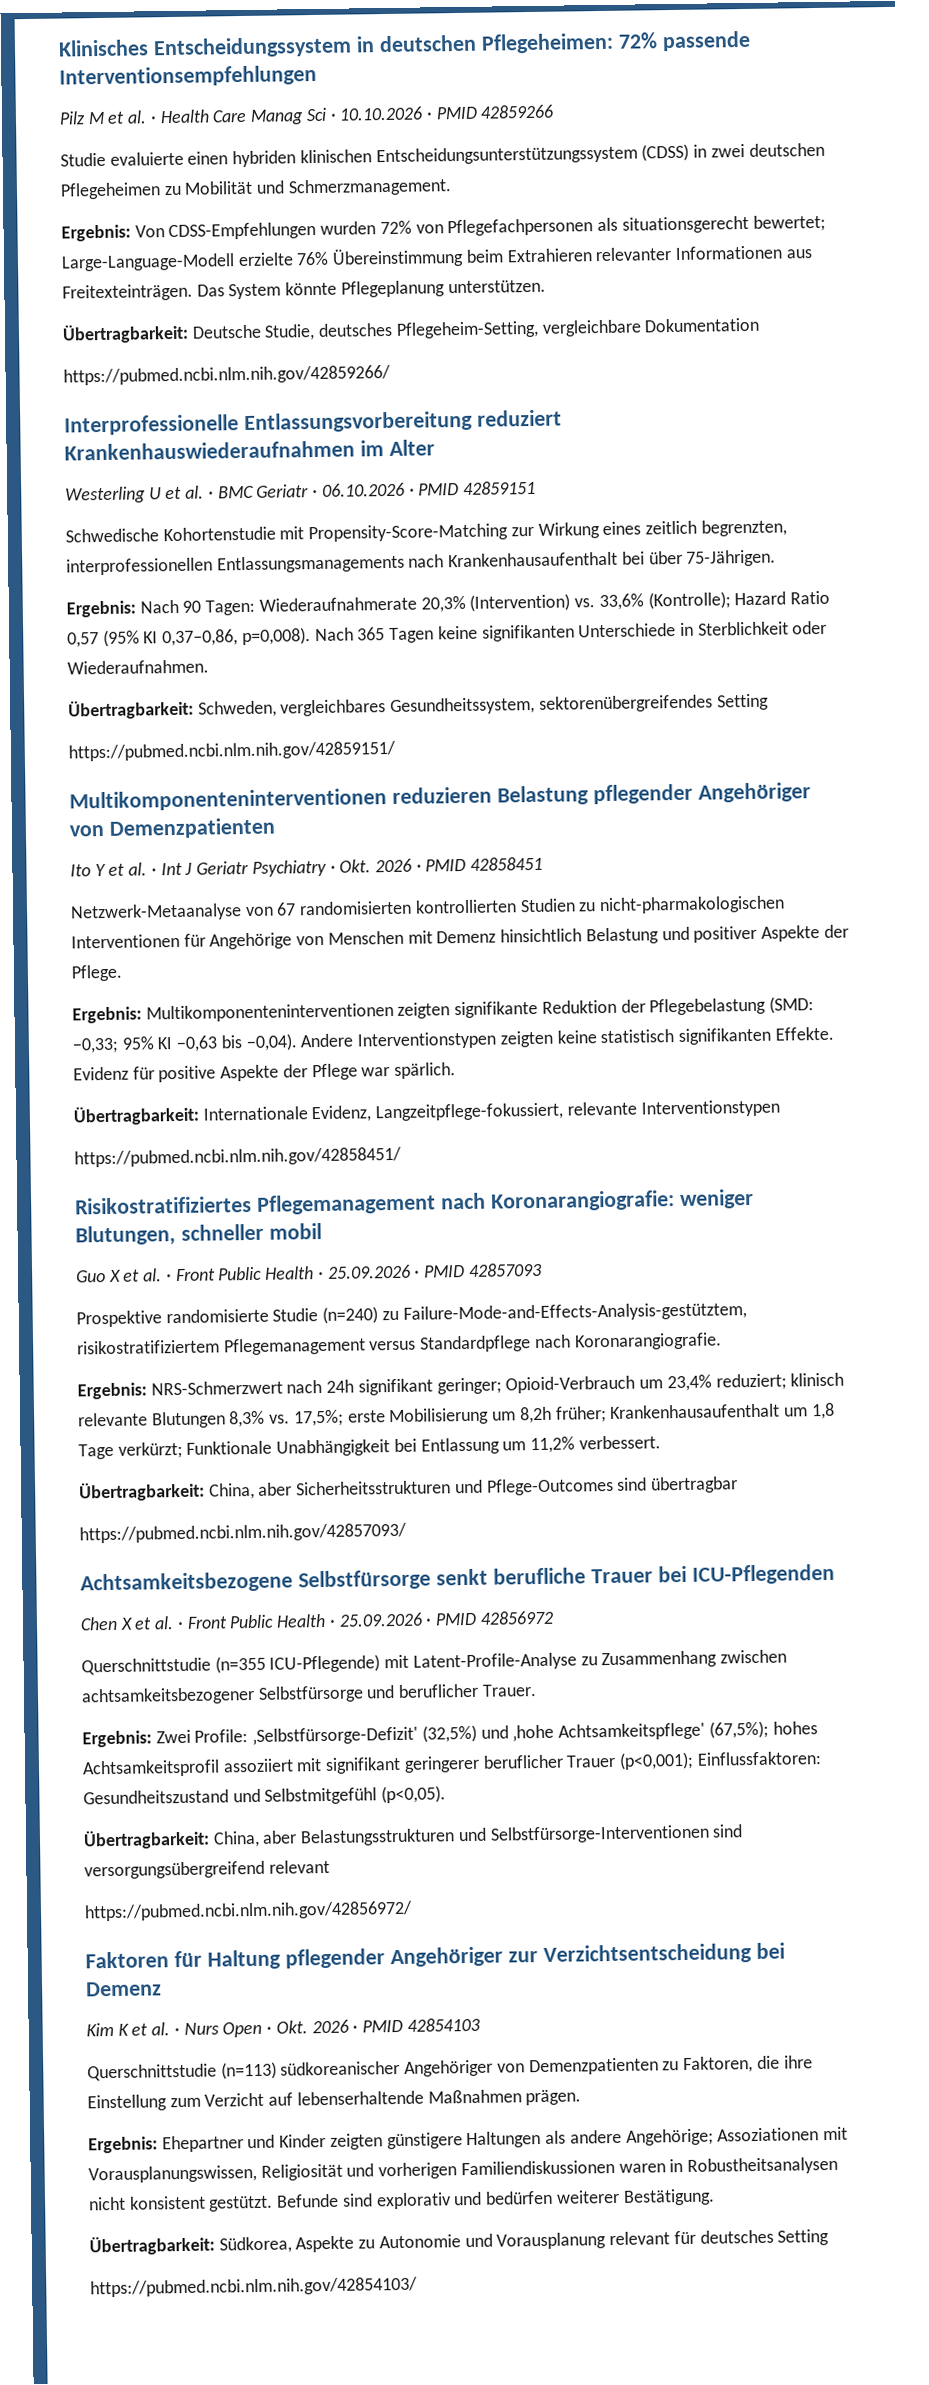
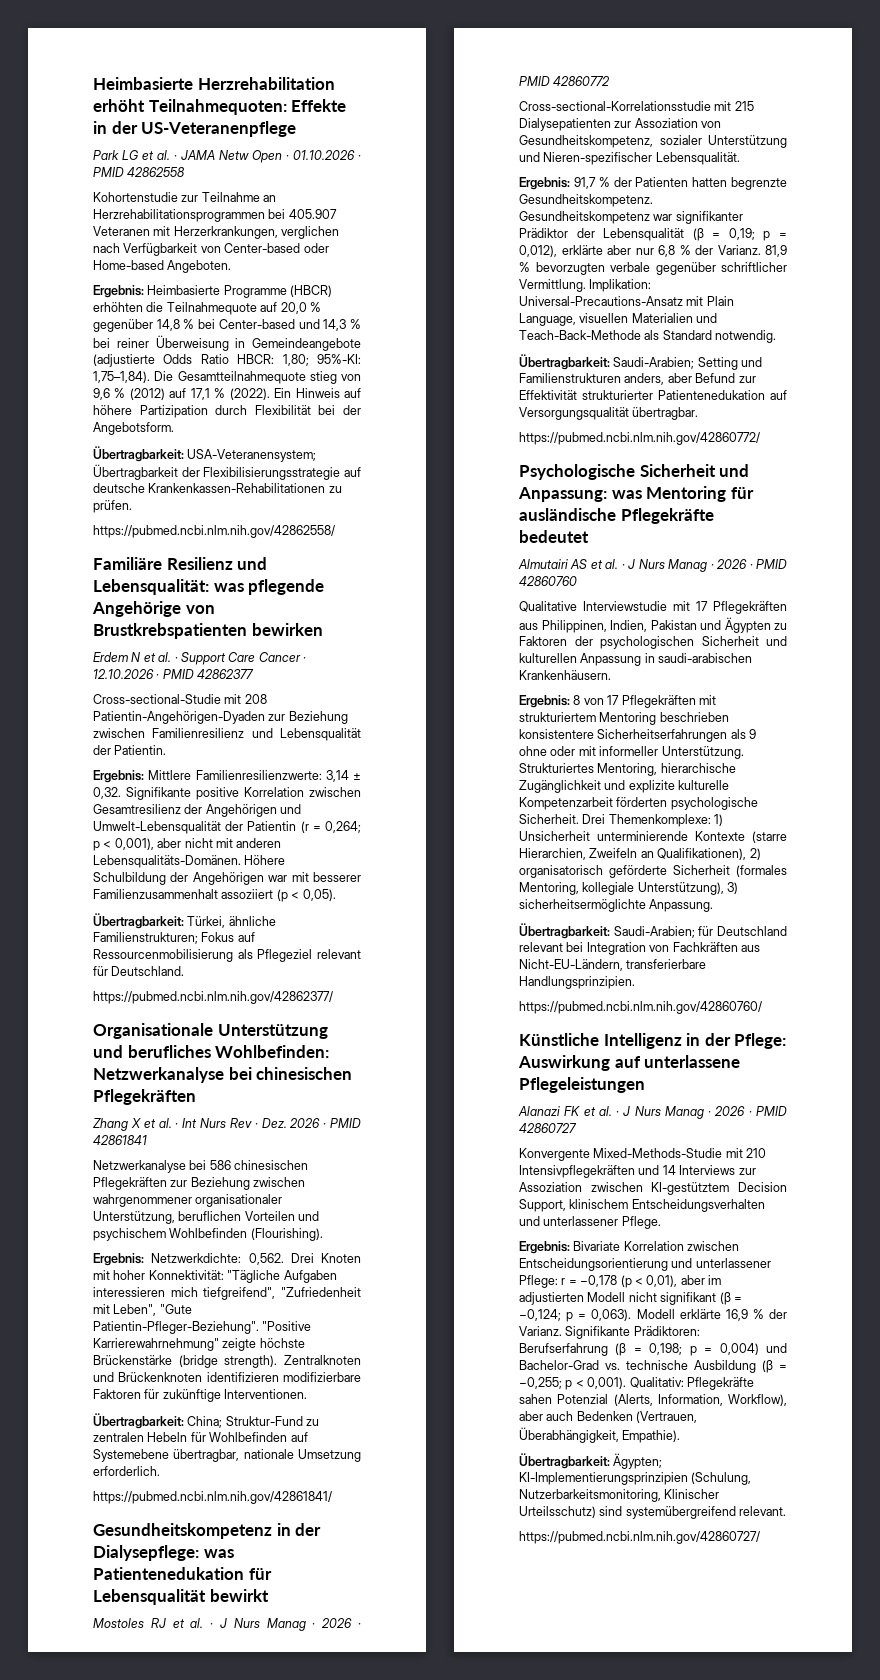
[58,30,751,59] [59,64,317,88] [59,104,555,125] [60,142,825,168] [60,178,452,200] [61,214,826,242] [61,245,812,272] [62,279,546,302] [62,317,760,344] [63,364,391,386] [64,409,562,436] [64,439,435,461] [65,480,536,504] [65,519,787,543] [66,549,777,576] [66,590,830,618] [67,620,828,648] [67,659,209,675] [68,693,769,720] [68,740,396,762] [69,782,811,812] [69,817,276,839] [70,856,544,877] [70,895,786,922] [71,924,849,950] [71,964,123,982] [72,996,815,1024] [72,1026,834,1054] [73,1062,457,1083] [73,1099,780,1126] [74,1146,402,1168] [75,1188,754,1215] [75,1223,322,1247] [76,1262,542,1283] [76,1302,747,1328] [77,1332,722,1356] [77,1372,845,1400] [78,1402,835,1429] [78,1435,661,1460] [79,1476,739,1502] [79,1522,407,1544] [80,1563,835,1594] [80,1610,554,1631] [81,1649,788,1676] [81,1683,537,1706] [82,1720,818,1748] [82,1751,822,1778] [83,1785,447,1805] [83,1824,744,1850] [84,1859,330,1880] [84,1900,413,1922] [85,1942,785,1970] [85,1981,162,1997] [86,2017,480,2038] [87,2055,813,2082] [87,2089,582,2112] [88,2126,848,2154] [88,2156,839,2184] [88,2188,715,2212] [89,2229,830,2256] [90,2276,418,2298] Klinisches Entscheidungssystem in deutschen Pflegeheimen: 72% passende Interventionsempfehlungen // Pilz M et al. · Health Care Manag Sci · 10.10.2026 · PMID 42859266 // Studie evaluierte einen hybriden klinischen Entscheidungsunterstützungssystem (CDSS) in zwei deutschen Pflegeheimen zu Mobilität und Schmerzmanagement. // Ergebnis: Von CDSS-Empfehlungen wurden 72% von Pflegefachpersonen als situationsgerecht bewertet; Large-Language-Modell erzielte 76% Übereinstimmung beim Extrahieren relevanter Informationen aus Freitexteinträgen. Das System könnte Pflegeplanung unterstützen. // Übertragbarkeit: Deutsche Studie, deutsches Pflegeheim-Setting, vergleichbare Dokumentation // https://pubmed.ncbi.nlm.nih.gov/42859266/ // Interprofessionelle Entlassungsvorbereitung reduziert Krankenhauswiederaufnahmen im Alter // Westerling U et al. · BMC Geriatr · 06.10.2026 · PMID 42859151 // Schwedische Kohortenstudie mit Propensity-Score-Matching zur Wirkung eines zeitlich begrenzten, interprofessionellen Entlassungsmanagements nach Krankenhausaufenthalt bei über 75-Jährigen. // Ergebnis: Nach 90 Tagen: Wiederaufnahmerate 20,3% (Intervention) vs. 33,6% (Kontrolle); Hazard Ratio 0,57 (95% KI 0,37–0,86, p=0,008). Nach 365 Tagen keine signifikanten Unterschiede in Sterblichkeit oder Wiederaufnahmen. // Übertragbarkeit: Schweden, vergleichbares Gesundheitssystem, sektorenübergreifendes Setting // https://pubmed.ncbi.nlm.nih.gov/42859151/ // Multikomponenteninterventionen reduzieren Belastung pflegender Angehöriger von Demenzpatienten // Ito Y et al. · Int J Geriatr Psychiatry · Okt. 2026 · PMID 42858451 // Netzwerk-Metaanalyse von 67 randomisierten kontrollierten Studien zu nicht-pharmakologischen Interventionen für Angehörige von Menschen mit Demenz hinsichtlich Belastung und positiver Aspekte der Pflege. // Ergebnis: Multikomponenteninterventionen zeigten signifikante Reduktion der Pflegebelastung (SMD: −0,33; 95% KI −0,63 bis −0,04). Andere Interventionstypen zeigten keine statistisch signifikanten Effekte. Evidenz für positive Aspekte der Pflege war spärlich. // Übertragbarkeit: Internationale Evidenz, Langzeitpflege-fokussiert, relevante Interventionstypen // https://pubmed.ncbi.nlm.nih.gov/42858451/ // Risikostratifiziertes Pflegemanagement nach Koronarangiografie: weniger Blutungen, schneller mobil // Guo X et al. · Front Public Health · 25.09.2026 · PMID 42857093 // Prospektive randomisierte Studie (n=240) zu Failure-Mode-and-Effects-Analysis-gestütztem, risikostratifiziertem Pflegemanagement versus Standardpflege nach Koronarangiografie. // Ergebnis: NRS-Schmerzwert nach 24h signifikant geringer; Opioid-Verbrauch um 23,4% reduziert; klinisch relevante Blutungen 8,3% vs. 17,5%; erste Mobilisierung um 8,2h früher; Krankenhausaufenthalt um 1,8 Tage verkürzt; Funktionale Unabhängigkeit bei Entlassung um 11,2% verbessert. // Übertragbarkeit: China, aber Sicherheitsstrukturen und Pflege-Outcomes sind übertragbar // https://pubmed.ncbi.nlm.nih.gov/42857093/ // Achtsamkeitsbezogene Selbstfürsorge senkt berufliche Trauer bei ICU-Pflegenden // Chen X et al. · Front Public Health · 25.09.2026 · PMID 42856972 // Querschnittstudie (n=355 ICU-Pflegende) mit Latent-Profile-Analyse zu Zusammenhang zwischen achtsamkeitsbezogener Selbstfürsorge und beruflicher Trauer. // Ergebnis: Zwei Profile: ‚Selbstfürsorge-Defizit' (32,5%) und ‚hohe Achtsamkeitspflege' (67,5%); hohes Achtsamkeitsprofil assoziiert mit signifikant geringerer beruflicher Trauer (p<0,001); Einflussfaktoren: Gesundheitszustand und Selbstmitgefühl (p<0,05). // Übertragbarkeit: China, aber Belastungsstrukturen und Selbstfürsorge-Interventionen sind versorgungsübergreifend relevant // https://pubmed.ncbi.nlm.nih.gov/42856972/ // Faktoren für Haltung pflegender Angehöriger zur Verzichtsentscheidung bei Demenz // Kim K et al. · Nurs Open · Okt. 2026 · PMID 42854103 // Querschnittstudie (n=113) südkoreanischer Angehöriger von Demenzpatienten zu Faktoren, die ihre Einstellung zum Verzicht auf lebenserhaltende Maßnahmen prägen. // Ergebnis: Ehepartner und Kinder zeigten günstigere Haltungen als andere Angehörige; Assoziationen mit Vorausplanungswissen, Religiosität und vorherigen Familiendiskussionen waren in Robustheitsanalysen nicht konsistent gestützt. Befunde sind explorativ und bedürfen weiterer Bestätigung. // Übertragbarkeit: Südkorea, Aspekte zu Autonomie und Vorausplanung relevant für deutsches Setting // https://pubmed.ncbi.nlm.nih.gov/42854103/ -> [93,77,335,90] [93,99,347,115] [93,121,297,137] [93,150,361,163] [93,167,186,177] [93,192,277,202] [93,209,337,222] [93,226,340,239] [93,243,329,256] [93,260,232,273] [93,285,333,298] [93,302,321,315] [93,319,361,332] [93,335,361,351] [93,354,361,367] [93,371,361,384] [93,388,362,400] [93,405,361,418] [93,422,174,435] [93,446,317,462] [93,464,361,480] [93,483,342,493] [93,500,132,513] [93,525,335,538] [93,557,268,570] [93,579,325,595] [92,601,215,617] [93,623,323,639] [93,652,306,665] [93,669,255,679] [93,694,267,704] [93,711,348,724] [93,728,361,741] [93,745,167,755] [93,770,361,783] [93,787,361,800] [93,804,302,817] [93,821,361,834] [93,838,282,851] [93,855,286,868] [93,872,361,885] [93,889,336,902] [93,913,276,929] [93,932,255,944] [93,949,361,962] [93,966,185,976] [93,991,333,1004] [93,1023,328,1039] [93,1045,330,1058] [93,1067,353,1083] [93,1089,196,1105] [93,1118,362,1131] [93,1135,147,1145] [93,1160,309,1173] [93,1177,306,1190] [93,1194,283,1207] [93,1211,320,1224] [93,1228,323,1241] [93,1253,361,1266] [93,1270,337,1283] [93,1287,361,1300] [93,1304,192,1316] [93,1321,312,1334] [93,1338,305,1351] [93,1355,361,1368] [93,1372,361,1382] [93,1389,308,1402] [93,1413,320,1429] [93,1432,308,1442] [93,1449,361,1462] [93,1466,160,1476] [93,1491,332,1504] [93,1523,322,1539] [93,1545,234,1561] [93,1567,272,1580] [93,1589,269,1605] [93,1618,362,1631] [519,76,611,86] [519,101,754,111] [519,118,722,131] [519,135,787,148] [519,152,740,165] [519,177,787,190] [519,194,653,207] [519,211,743,224] [519,228,787,241] [519,245,787,257] [519,262,787,275] [519,279,652,292] [519,296,734,306] [519,313,718,326] [519,330,777,343] [519,354,763,370] [519,373,756,385] [519,390,787,400] [519,407,699,420] [519,432,760,445] [519,464,750,480] [518,486,754,502] [519,508,714,524] [519,530,589,543] [518,559,787,572] [519,576,577,586] [519,601,787,614] [519,617,787,633] [519,636,787,649] [519,653,753,666] [519,670,611,680] [519,695,716,708] [519,712,729,725] [519,729,757,742] [519,746,744,759] [519,763,736,776] [519,780,730,793] [519,797,758,810] [519,814,724,827] [519,831,787,843] [519,848,761,860] [519,865,787,878] [519,882,739,895] [519,899,714,912] [519,923,787,939] [519,942,760,955] [519,959,707,971] [519,976,635,989] [519,1001,762,1014] [519,1033,787,1049] [518,1055,741,1071] [519,1077,645,1093] [518,1106,787,1119] [519,1123,577,1133] [519,1148,767,1161] [519,1165,756,1178] [519,1182,787,1195] [519,1199,765,1212] [519,1216,661,1229] [519,1241,740,1254] [519,1258,771,1271] [519,1275,721,1288] [519,1292,742,1305] [519,1309,787,1322] [519,1326,700,1339] [519,1343,787,1356] [519,1360,787,1373] [519,1377,754,1390] [519,1394,787,1406] [519,1411,698,1423] [519,1427,681,1443] [519,1453,663,1469] [519,1472,752,1485] [519,1489,720,1502] [519,1506,787,1519] [519,1531,760,1544] Heimbasierte Herzrehabilitation erhöht Teilnahmequoten: Effekte in der US-Veteranenpflege // Park LG et al. · JAMA Netw Open · 01.10.2026 · PMID 42862558 // Kohortenstudie zur Teilnahme an Herzrehabilitationsprogrammen bei 405.907 Veteranen mit Herzerkrankungen, verglichen nach Verfügbarkeit von Center-based oder Home-based Angeboten. // Ergebnis: Heimbasierte Programme (HBCR) erhöhten die Teilnahmequote auf 20,0 % gegenüber 14,8 % bei Center-based und 14,3 % bei reiner Überweisung in Gemeindeangebote (adjustierte Odds Ratio HBCR: 1,80; 95%-KI: 1,75–1,84). Die Gesamtteilnahmequote stieg von 9,6 % (2012) auf 17,1 % (2022). Ein Hinweis auf höhere Partizipation durch Flexibilität bei der Angebotsform. // Übertragbarkeit: USA-Veteranensystem; Übertragbarkeit der Flexibilisierungsstrategie auf deutsche Krankenkassen-Rehabilitationen zu prüfen. // https://pubmed.ncbi.nlm.nih.gov/42862558/ // Familiäre Resilienz und Lebensqualität: was pflegende Angehörige von Brustkrebspatienten bewirken // Erdem N et al. · Support Care Cancer · 12.10.2026 · PMID 42862377 // Cross-sectional-Studie mit 208 Patientin-Angehörigen-Dyaden zur Beziehung zwischen Familienresilienz und Lebensqualität der Patientin. // Ergebnis: Mittlere Familienresilienzwerte: 3,14 ± 0,32. Signifikante positive Korrelation zwischen Gesamtresilienz der Angehörigen und Umwelt-Lebensqualität der Patientin (r = 0,264; p < 0,001), aber nicht mit anderen Lebensqualitäts-Domänen. Höhere Schulbildung der Angehörigen war mit besserer Familienzusammenhalt assoziiert (p < 0,05). // Übertragbarkeit: Türkei, ähnliche Familienstrukturen; Fokus auf Ressourcenmobilisierung als Pflegeziel relevant für Deutschland. // https://pubmed.ncbi.nlm.nih.gov/42862377/ // Organisationale Unterstützung und berufliches Wohlbefinden: Netzwerkanalyse bei chinesischen Pflegekräften // Zhang X et al. · Int Nurs Rev · Dez. 2026 · PMID 42861841 // Netzwerkanalyse bei 586 chinesischen Pflegekräften zur Beziehung zwischen wahrgenommener organisationaler Unterstützung, beruflichen Vorteilen und psychischem Wohlbefinden (Flourishing). // Ergebnis: Netzwerkdichte: 0,562. Drei Knoten mit hoher Konnektivität: "Tägliche Aufgaben interessieren mich tiefgreifend", "Zufriedenheit mit Leben", "Gute Patientin-Pfleger-Beziehung". "Positive Karrierewahrnehmung" zeigte höchste Brückenstärke (bridge strength). Zentralknoten und Brückenknoten identifizieren modifizierbare Faktoren für zukünftige Interventionen. // Übertragbarkeit: China; Struktur-Fund zu zentralen Hebeln für Wohlbefinden auf Systemebene übertragbar, nationale Umsetzung erforderlich. // https://pubmed.ncbi.nlm.nih.gov/42861841/ // Gesundheitskompetenz in der Dialysepflege: was Patientenedukation für Lebensqualität bewirkt // Mostoles RJ et al. · J Nurs Manag · 2026 · PMID 42860772 // Cross-sectional-Korrelationsstudie mit 215 Dialysepatienten zur Assoziation von Gesundheitskompetenz, sozialer Unterstützung und Nieren-spezifischer Lebensqualität. // Ergebnis: 91,7 % der Patienten hatten begrenzte Gesundheitskompetenz. Gesundheitskompetenz war signifikanter Prädiktor der Lebensqualität (β = 0,19; p = 0,012), erklärte aber nur 6,8 % der Varianz. 81,9 % bevorzugten verbale gegenüber schriftlicher Vermittlung. Implikation: Universal-Precautions-Ansatz mit Plain Language, visuellen Materialien und Teach-Back-Methode als Standard notwendig. // Übertragbarkeit: Saudi-Arabien; Setting und Familienstrukturen anders, aber Befund zur Effektivität strukturierter Patientenedukation auf Versorgungsqualität übertragbar. // https://pubmed.ncbi.nlm.nih.gov/42860772/ // Psychologische Sicherheit und Anpassung: was Mentoring für ausländische Pflegekräfte bedeutet // Almutairi AS et al. · J Nurs Manag · 2026 · PMID 42860760 // Qualitative Interviewstudie mit 17 Pflegekräften aus Philippinen, Indien, Pakistan und Ägypten zu Faktoren der psychologischen Sicherheit und kulturellen Anpassung in saudi-arabischen Krankenhäusern. // Ergebnis: 8 von 17 Pflegekräften mit strukturiertem Mentoring beschrieben konsistentere Sicherheitserfahrungen als 9 ohne oder mit informeller Unterstützung. Strukturiertes Mentoring, hierarchische Zugänglichkeit und explizite kulturelle Kompetenzarbeit förderten psychologische Sicherheit. Drei Themenkomplexe: 1) Unsicherheit unterminierende Kontexte (starre Hierarchien, Zweifeln an Qualifikationen), 2) organisatorisch geförderte Sicherheit (formales Mentoring, kollegiale Unterstützung), 3) sicherheitsermöglichte Anpassung. // Übertragbarkeit: Saudi-Arabien; für Deutschland relevant bei Integration von Fachkräften aus Nicht-EU-Ländern, transferierbare Handlungsprinzipien. // https://pubmed.ncbi.nlm.nih.gov/42860760/ // Künstliche Intelligenz in der Pflege: Auswirkung auf unterlassene Pflegeleistungen // Alanazi FK et al. · J Nurs Manag · 2026 · PMID 42860727 // Konvergente Mixed-Methods-Studie mit 210 Intensivpflegekräften und 14 Interviews zur Assoziation zwischen KI-gestütztem Decision Support, klinischem Entscheidungsverhalten und unterlassener Pflege. // Ergebnis: Bivariate Korrelation zwischen Entscheidungsorientierung und unterlassener Pflege: r = −0,178 (p < 0,01), aber im adjustierten Modell nicht signifikant (β = −0,124; p = 0,063). Modell erklärte 16,9 % der Varianz. Signifikante Prädiktoren: Berufserfahrung (β = 0,198; p = 0,004) und Bachelor-Grad vs. technische Ausbildung (β = −0,255; p < 0,001). Qualitativ: Pflegekräfte sahen Potenzial (Alerts, Information, Workflow), aber auch Bedenken (Vertrauen, Überabhängigkeit, Empathie). // Übertragbarkeit: Ägypten; KI-Implementierungsprinzipien (Schulung, Nutzerbarkeitsmonitoring, Klinischer Urteilsschutz) sind systemübergreifend relevant. // https://pubmed.ncbi.nlm.nih.gov/42860727/

